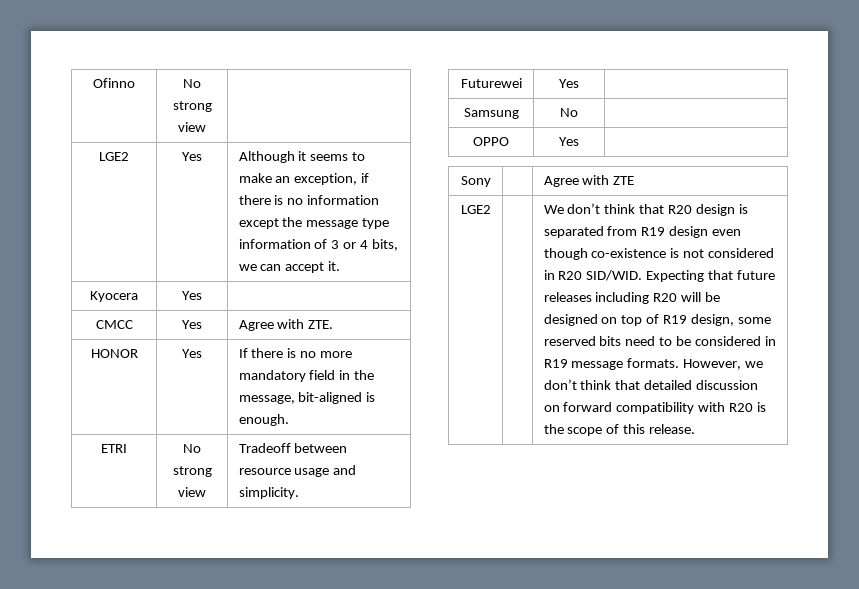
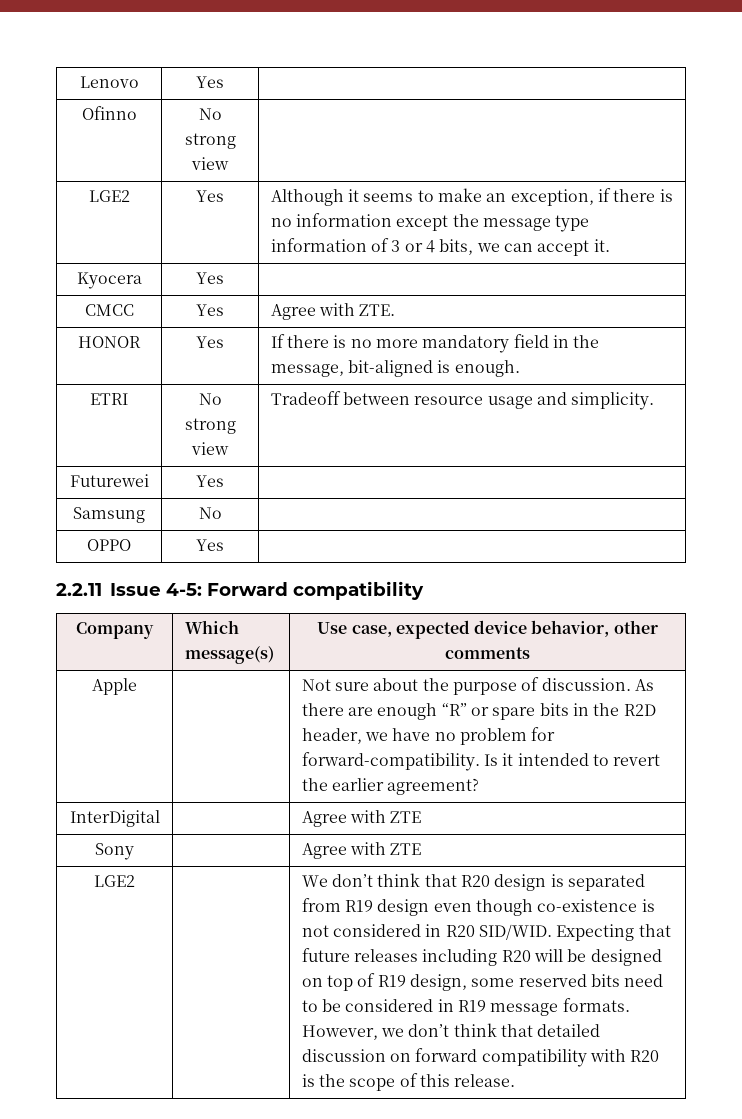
(93, 83) none -> [79,76,139,88] [196,76,224,88] Lenovo | Yes | //
(579, 141) none -> [56,581,424,600] [76,622,154,639] [184,620,239,634] [184,646,274,664] [317,620,658,639] [445,647,530,659] [92,678,137,695] [301,677,654,695] [301,703,656,720] [301,727,556,745] [301,752,661,771] [301,778,480,795] [69,810,160,827] [301,810,422,827] // 2.2.11 Issue 4-5: Forward compatibility // Company | Which message(s) | Use case, expected device behavior, other comments // Apple | | Not sure about the purpose of discussion. As there are enough “R” or spare bits in the R2D header, we have no problem for forward-compatibility. Is it intended to revert the earlier agreement? // InterDigital | | Agree with ZTE

